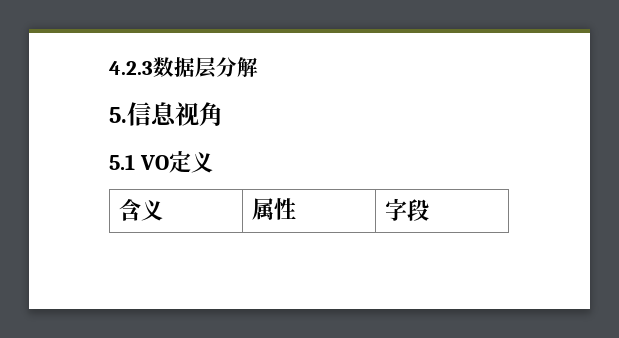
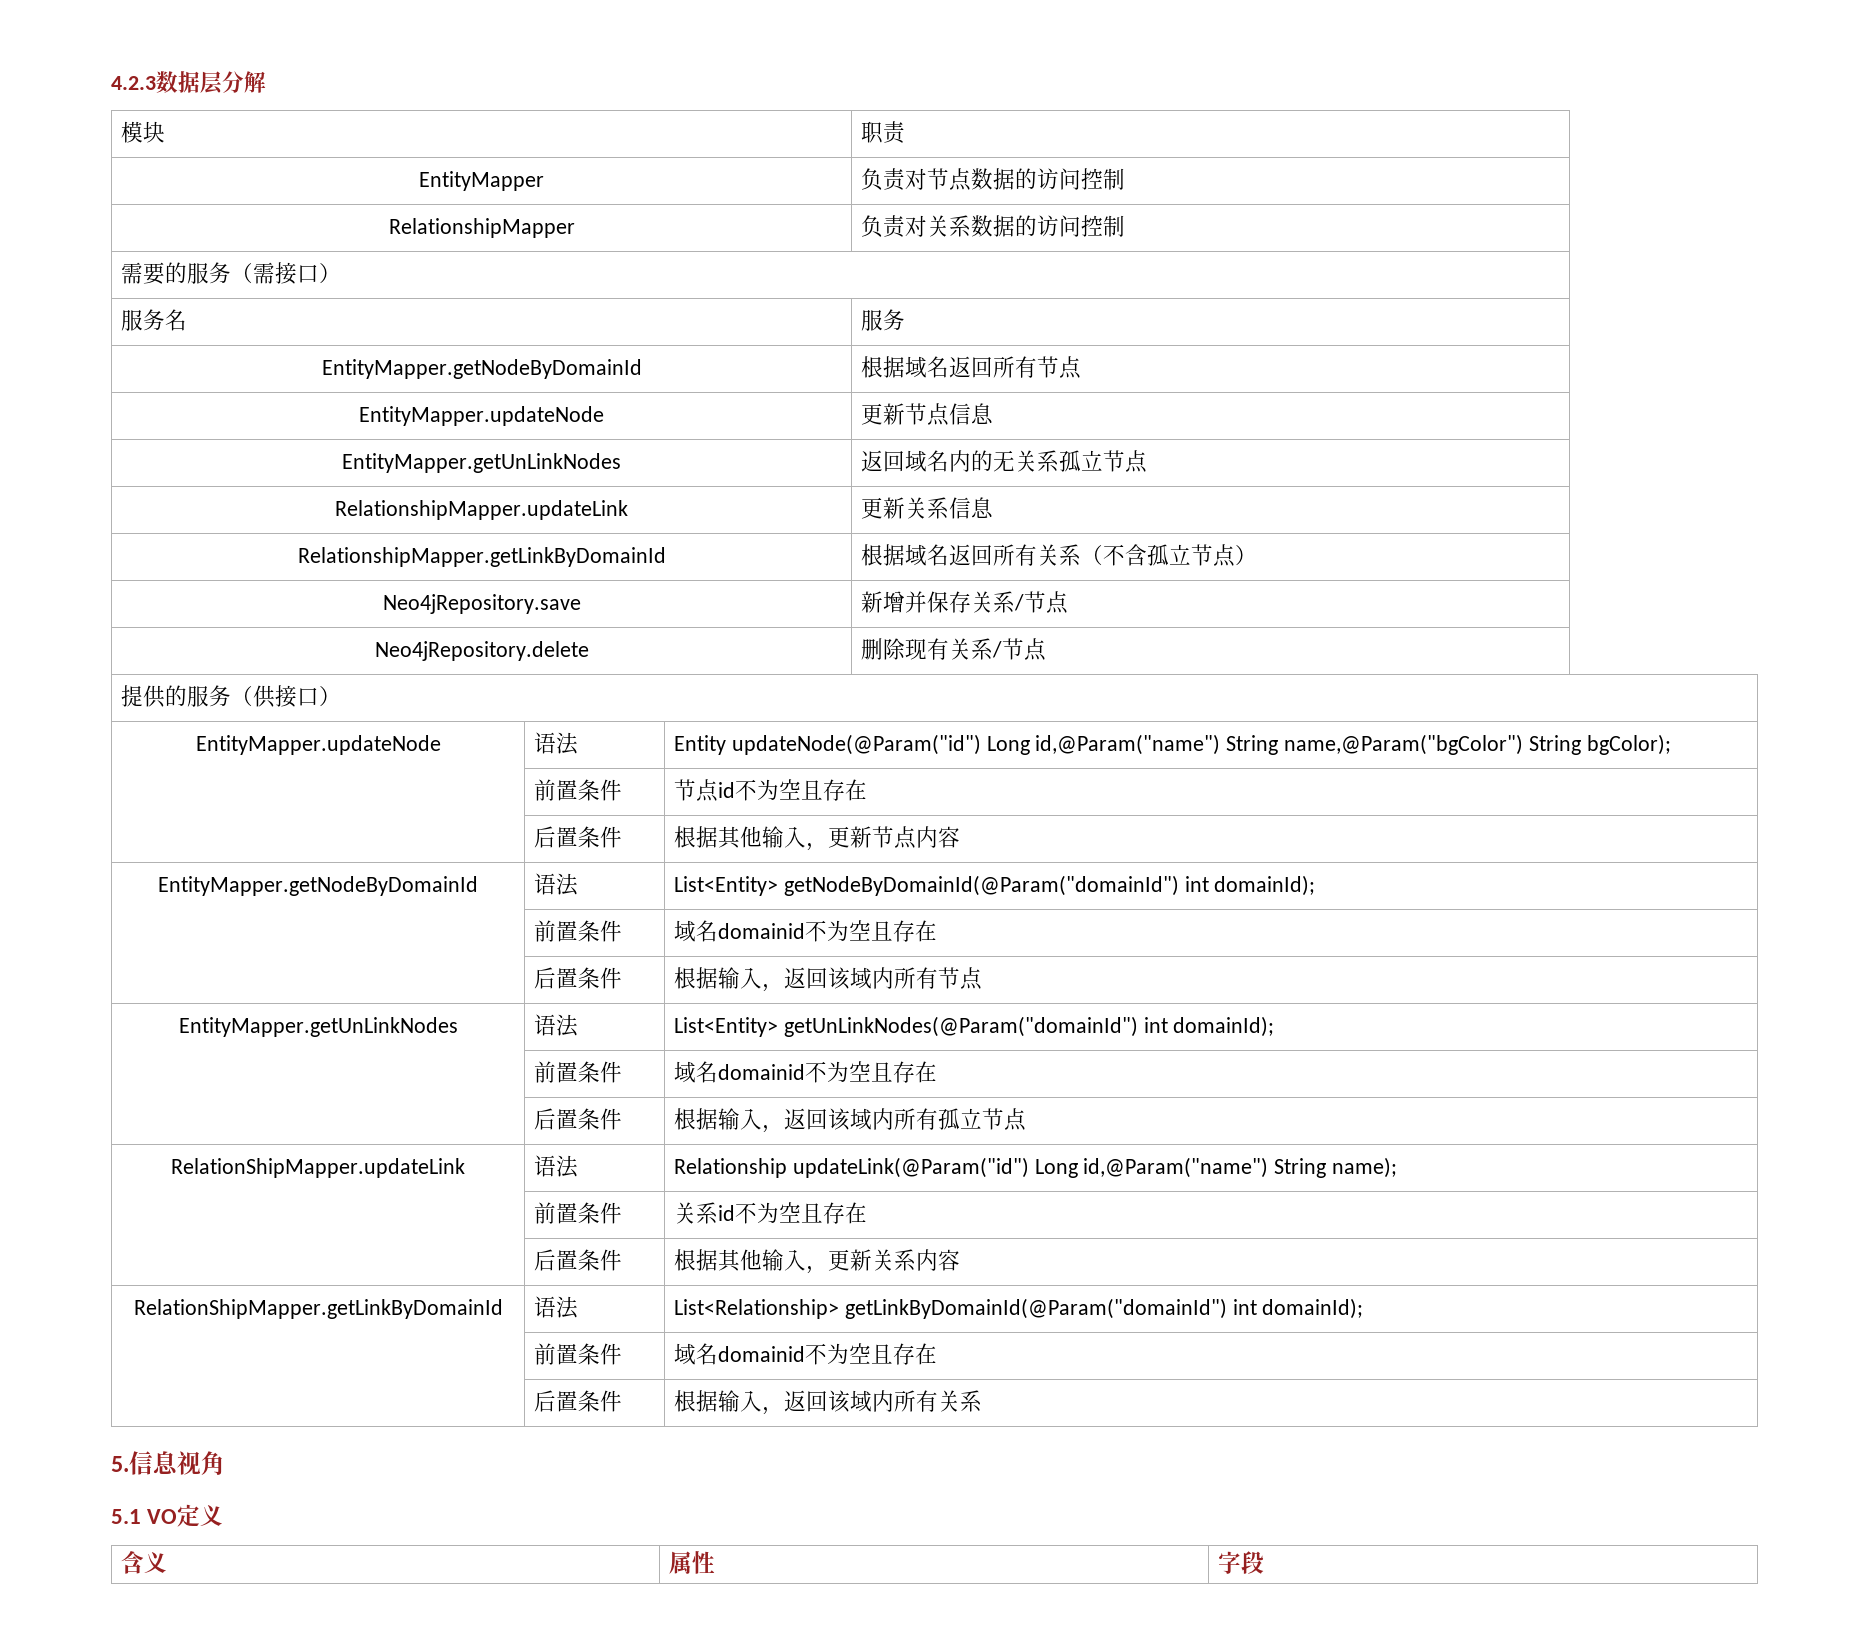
(258, 67) none -> [120,121,165,143] [860,121,906,144] [419,171,544,191] [860,168,1125,191] [388,218,575,238] [860,215,1125,238] [120,262,341,285] [120,309,187,331] [860,309,905,331] [321,359,642,379] [860,356,1081,379] [359,406,604,426] [860,403,993,426] [342,453,621,473] [860,450,1147,473] [335,500,628,520] [860,497,993,519] [297,547,666,567] [860,544,1257,567] [382,594,581,614] [860,591,1068,614] [374,641,589,661] [860,638,1046,661] [120,685,341,708] [195,735,441,755] [533,732,578,755] [673,734,1671,755] [533,779,622,801] [673,779,867,802] [533,826,622,848] [673,826,960,851] [158,876,478,896] [533,873,578,896] [673,875,1316,896] [533,920,622,942] [673,920,937,942] [533,967,622,989] [673,967,982,992] [178,1017,458,1037] [533,1014,578,1037] [673,1016,1275,1037] [533,1061,622,1083] [673,1061,937,1083] [533,1108,622,1130] [673,1108,1026,1133] [171,1158,465,1178] [533,1155,578,1178] [673,1157,1397,1178] [533,1202,622,1224] [673,1202,867,1224] [533,1249,622,1271] [673,1249,960,1274] [133,1299,503,1319] [533,1296,578,1319] [673,1298,1364,1319] [533,1343,622,1365] [673,1343,937,1365] [533,1390,622,1412] [673,1390,982,1415] // 模块 | 职责 // EntityMapper | 负责对节点数据的访问控制 // RelationshipMapper | 负责对关系数据的访问控制 // 需要的服务（需接口） // 服务名 | 服务 // EntityMapper.getNodeByDomainId | 根据域名返回所有节点 // EntityMapper.updateNode | 更新节点信息 // EntityMapper.getUnLinkNodes | 返回域名内的无关系孤立节点 // RelationshipMapper.updateLink | 更新关系信息 // RelationshipMapper.getLinkByDomainId | 根据域名返回所有关系（不含孤立节点） // Neo4jRepository.save | 新增并保存关系/节点 // Neo4jRepository.delete | 删除现有关系/节点 // 提供的服务（供接口） // EntityMapper.updateNode | 语法 | Entity updateNode(@Param("id") Long id,@Param("name") String name,@Param("bgColor") String bgColor); // | 前置条件 | 节点id不为空且存在 // | 后置条件 | 根据其他输入，更新节点内容 // EntityMapper.getNodeByDomainId | 语法 | List<Entity> getNodeByDomainId(@Param("domainId") int domainId); // | 前置条件 | 域名domainid不为空且存在 // | 后置条件 | 根据输入，返回该域内所有节点 // EntityMapper.getUnLinkNodes | 语法 | List<Entity> getUnLinkNodes(@Param("domainId") int domainId); // | 前置条件 | 域名domainid不为空且存在 // | 后置条件 | 根据输入，返回该域内所有孤立节点 // RelationShipMapper.updateLink | 语法 | Relationship updateLink(@Param("id") Long id,@Param("name") String name); // | 前置条件 | 关系id不为空且存在 // | 后置条件 | 根据其他输入，更新关系内容 // RelationShipMapper.getLinkByDomainId | 语法 | List<Relationship> getLinkByDomainId(@Param("domainId") int domainId); // | 前置条件 | 域名domainid不为空且存在 // | 后置条件 | 根据输入，返回该域内所有关系

